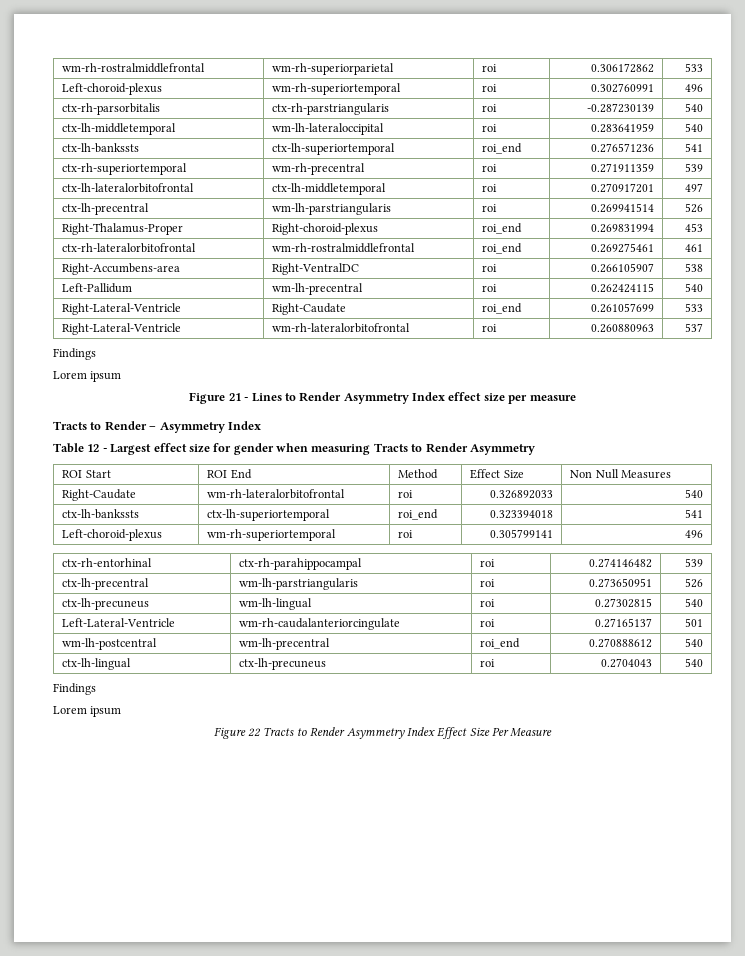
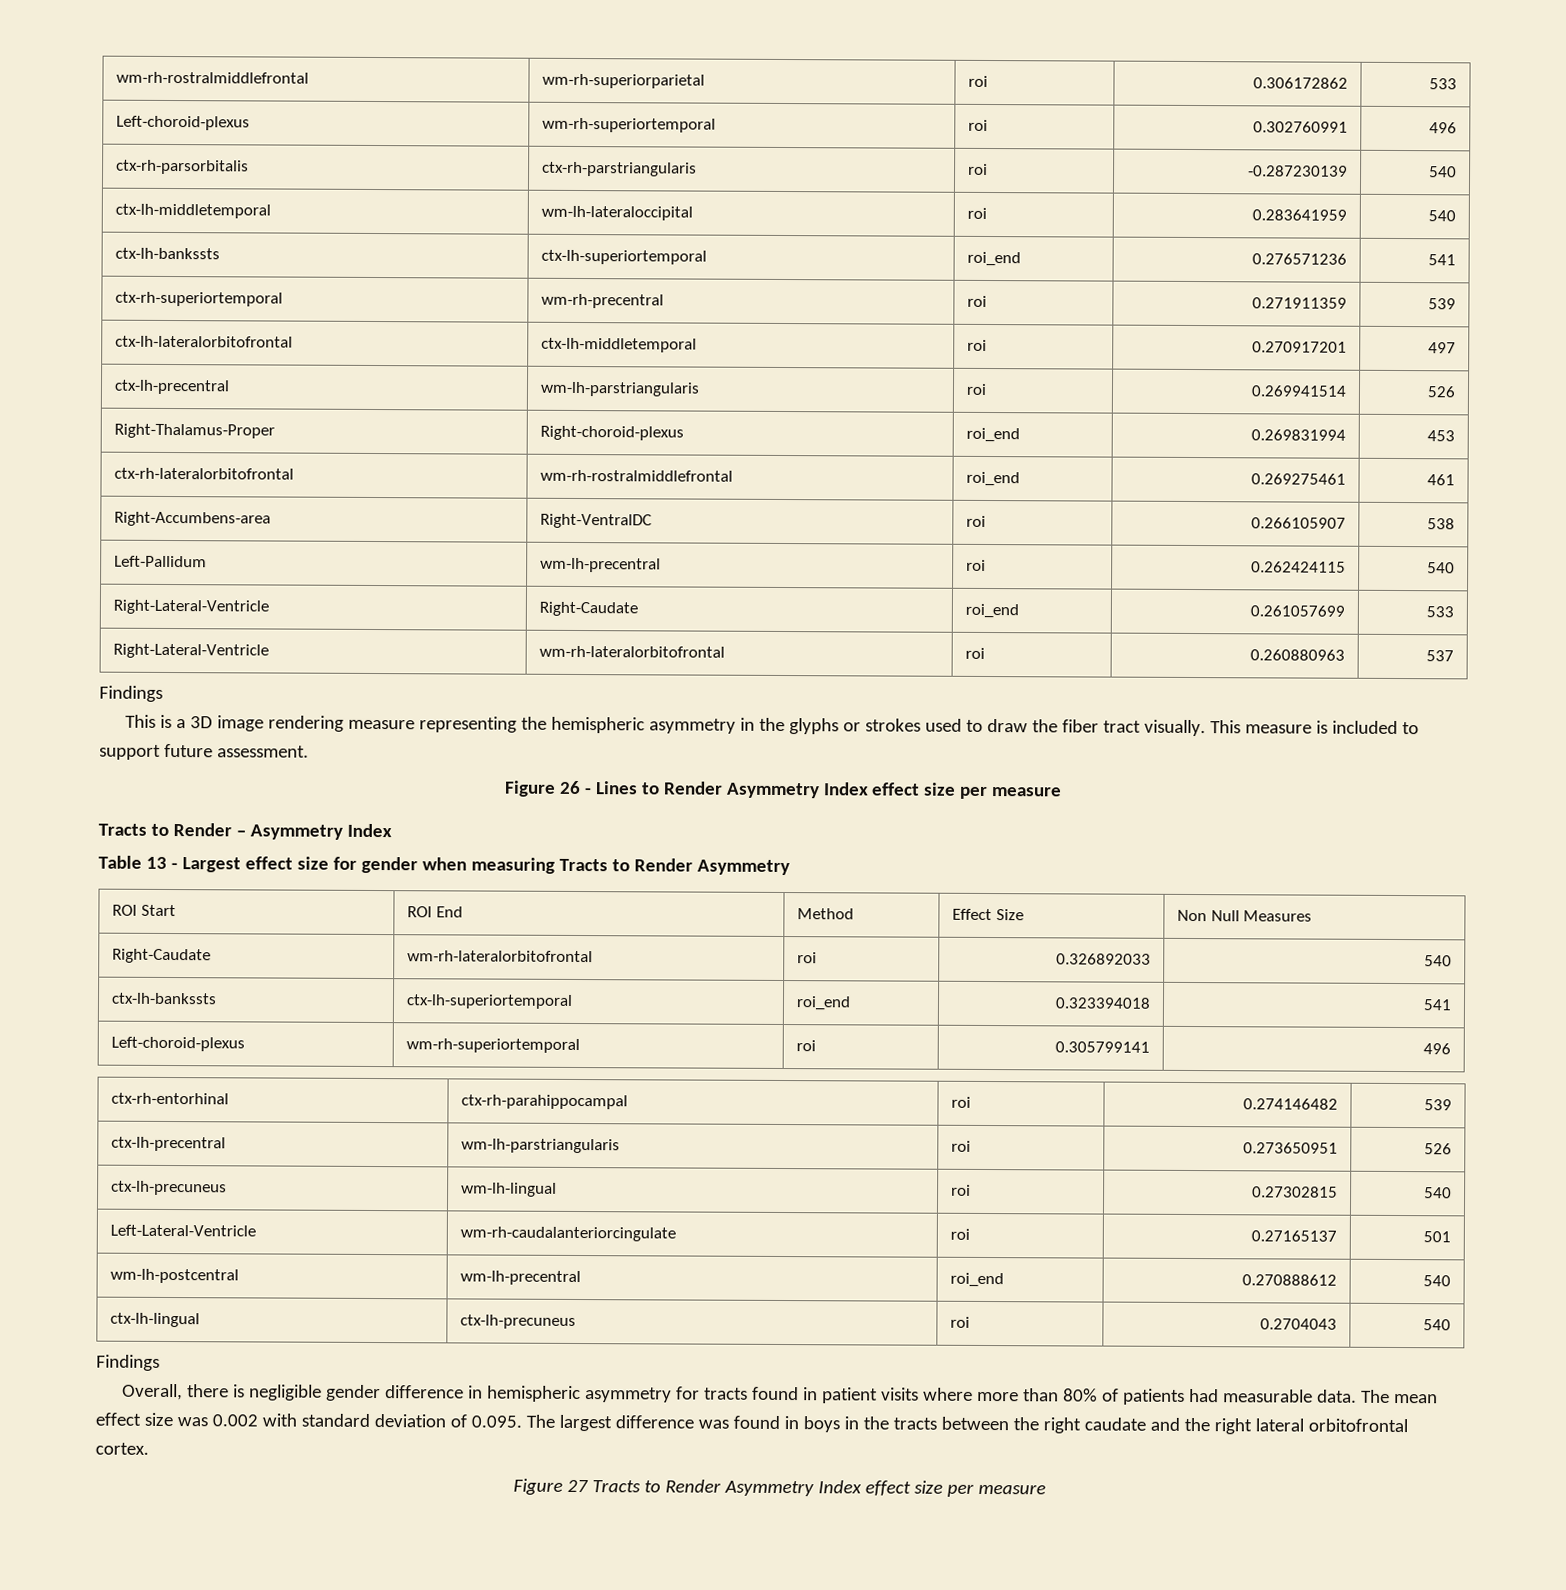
[53,371,122,382] [189,392,241,404] Lorem ipsum // Figure 21 -> [124,714,1419,737] [99,743,309,760] [503,780,581,797] This is a 3D image rendering measure representing the hemispheric asymmetry in the glyphs or strokes used to draw the fiber tract visually. This measure is included to support future assessment. // Figure 26
[87,444,100,452] 12 -> [145,856,167,869] 13
[53,706,122,717] [213,727,261,739] Lorem ipsum // Figure 22 -> [121,1383,1438,1405] [95,1412,1408,1435] [95,1442,149,1455] [513,1478,590,1495] Overall, there is negligible gender difference in hemispheric asymmetry for tracts found in patient visits where more than 80% of patients had measurable data. The mean effect size was 0.002 with standard deviation of 0.095. The largest difference was found in boys in the tracts between the right caudate and the right lateral orbitofrontal cortex. // Figure 27
[437,727,553,739] Effect Size Per Measure -> [864,1480,1046,1497] effect size per measure

